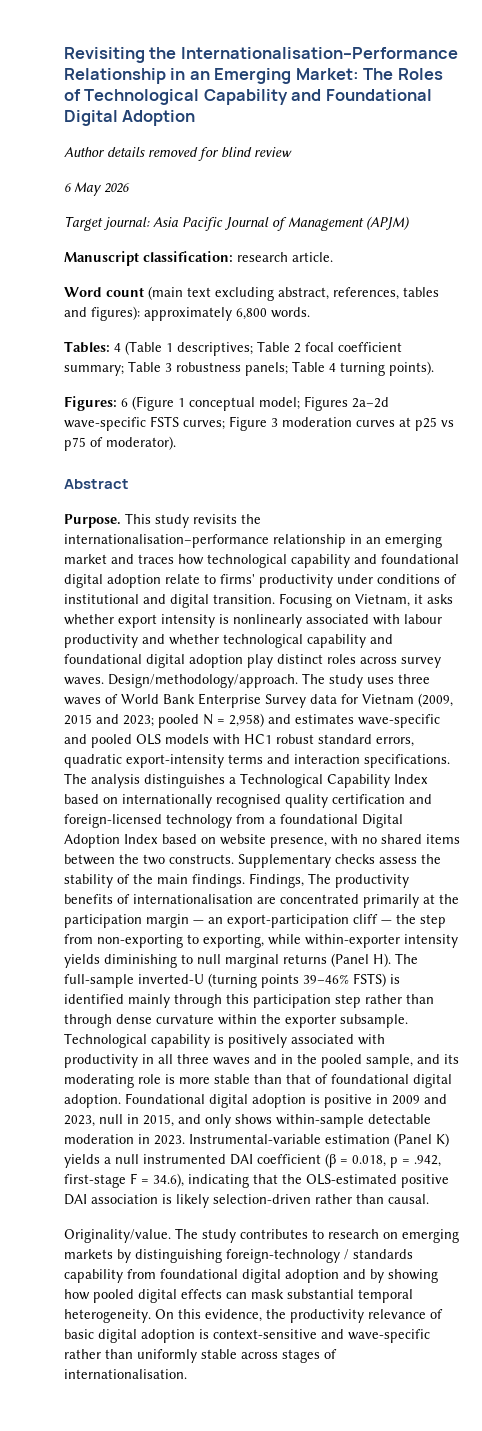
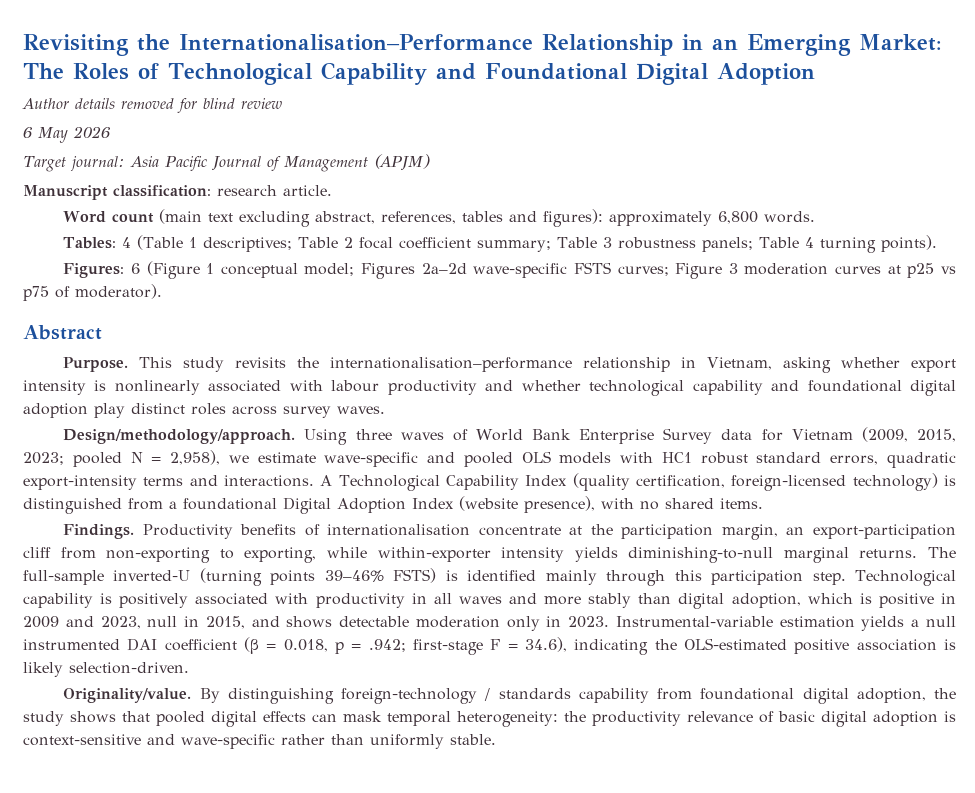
[366,534,442,548] [64,554,459,568] [64,574,457,588] [64,593,453,608] an emerging market and traces how technological capability and foundational digital adoption relate to firms' productivity under conditions of institutional and digital transition. Focusing on Vietnam, it asks -> [707,357,832,373] Vietnam, asking
[108,673,394,688] Design/methodology/approach. The study uses -> [63,429,348,445] // Design/methodology/approach. Using
[64,714,119,725] 2015 and -> [916,429,956,442] 2015,
[229,713,354,727] 2,958) and estimates -> [170,450,316,465] 2,958), we estimate
[294,754,450,768] [64,773,428,788] [64,794,432,808] [64,814,232,828] interaction specifications. The analysis distinguishes a Technological Capability Index based on internationally recognised quality certification and foreign-licensed technology -> [224,473,956,491] [23,498,122,514] interactions. A Technological Capability Index (quality certification, foreign-licensed technology) is distinguished
[162,834,460,848] [64,854,441,868] [64,873,409,888] [64,894,419,908] based on website presence, with no shared items between the two constructs. Supplementary checks assess the stability of the main findings. Findings, The productivity benefits of internationalisation are concentrated primarily -> [459,496,763,513] [63,524,561,539] (website presence), with no shared items. // Findings. Productivity benefits of internationalisation concentrate
[146,914,204,928] margin — -> [721,524,778,540] margin,
[381,914,446,928] — the step -> (51, 552) none
[104,953,391,968] diminishing to null marginal returns (Panel H). -> [628,547,918,563] diminishing-to-null marginal returns.
[335,994,434,1008] [64,1014,408,1028] step rather than through dense curvature within the exporter subsample. -> [812,572,846,585] step.
[177,1054,209,1064] three -> (452, 598) none
[281,1054,459,1068] [64,1074,452,1088] [64,1093,306,1108] in the pooled sample, and its moderating role is more stable than that of foundational digital adoption. Foundational digital adoption -> [544,593,853,609] more stably than digital adoption, which
[205,1114,364,1128] only shows within-sample -> [286,616,333,628] shows
(134, 1139) none -> [506,616,540,631] only
[394,1133,449,1147] (Panel K) -> (855, 622) none
[414,1155,441,1167] .942, -> [368,639,406,652] .942;
[253,1174,278,1184] that -> (649, 647) none
[64,1194,87,1205] DAI -> (850, 646) none
[213,1194,429,1204] [64,1228,459,1243] [64,1249,131,1263] selection-driven rather than causal. // Originality/value. The study contributes to research on emerging markets by -> [69,662,189,674] [63,688,220,703] selection-driven. // Originality/value. By
[285,1269,438,1283] [64,1289,90,1300] adoption and by showing how -> [856,688,957,703] [23,711,150,726] adoption, the study shows that
[287,1289,413,1303] [64,1309,262,1323] substantial temporal heterogeneity. On this evidence, -> [387,711,558,727] temporal heterogeneity:
[201,1349,337,1363] [64,1369,187,1379] stable across stages of internationalisation. -> [450,734,496,745] stable.

